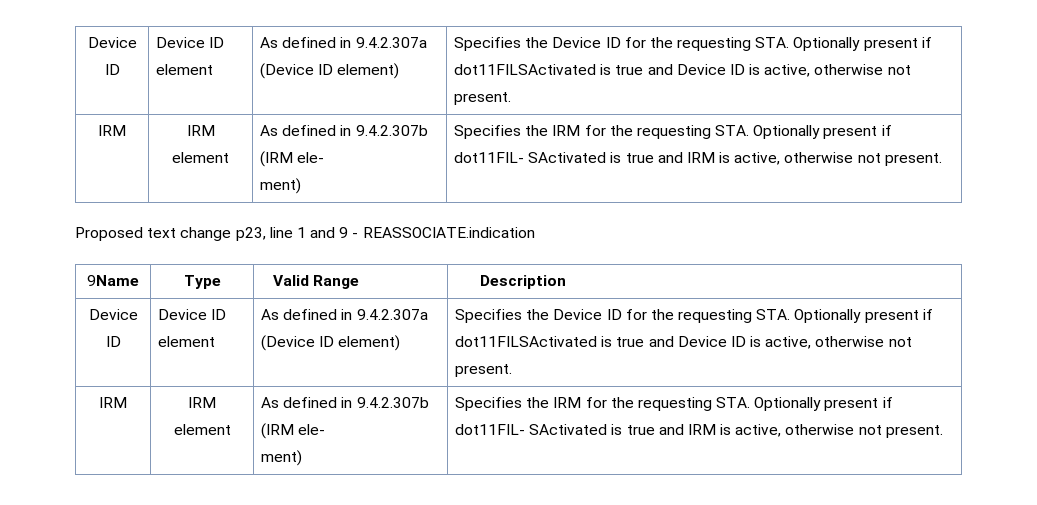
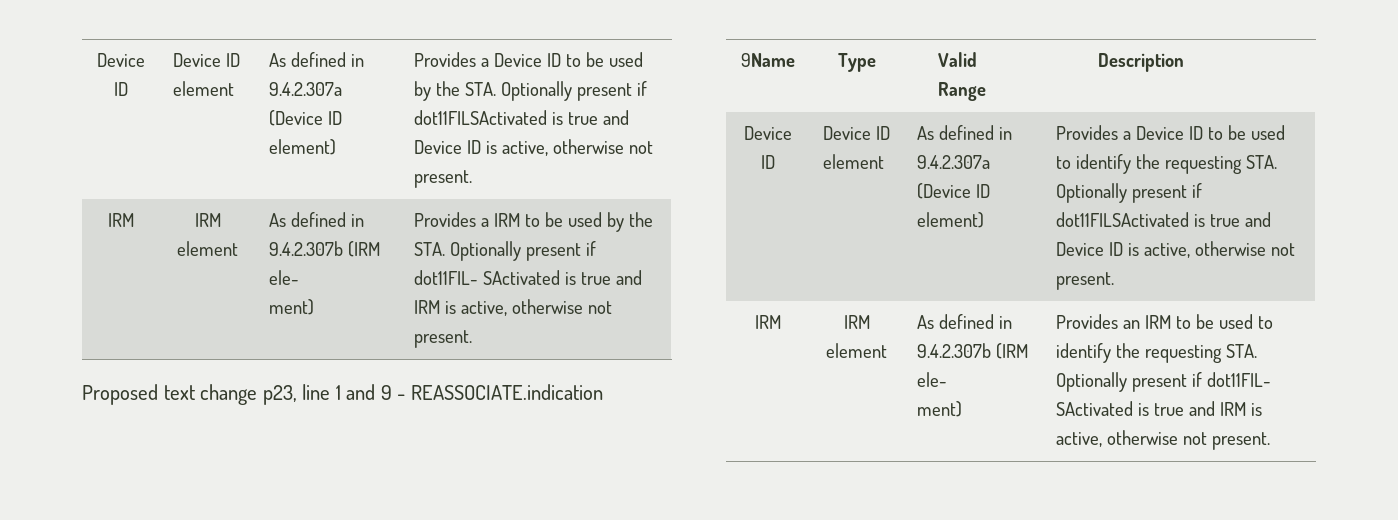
[453,37,752,51] Specifies the Device ID for the requesting -> [413,52,643,67] [413,81,460,101] Provides a Device ID to be used by the
[453,125,711,139] Specifies the IRM for the requesting -> [413,212,653,232] Provides a IRM to be used by the
[454,309,647,323] Specifies the Device ID for -> [1055,125,1285,140] [1055,154,1131,174] Provides a Device ID to be used to identify
[454,397,607,411] Specifies the IRM for -> [1055,314,1273,329] [1055,343,1111,363] Provides an IRM to be used to identify

